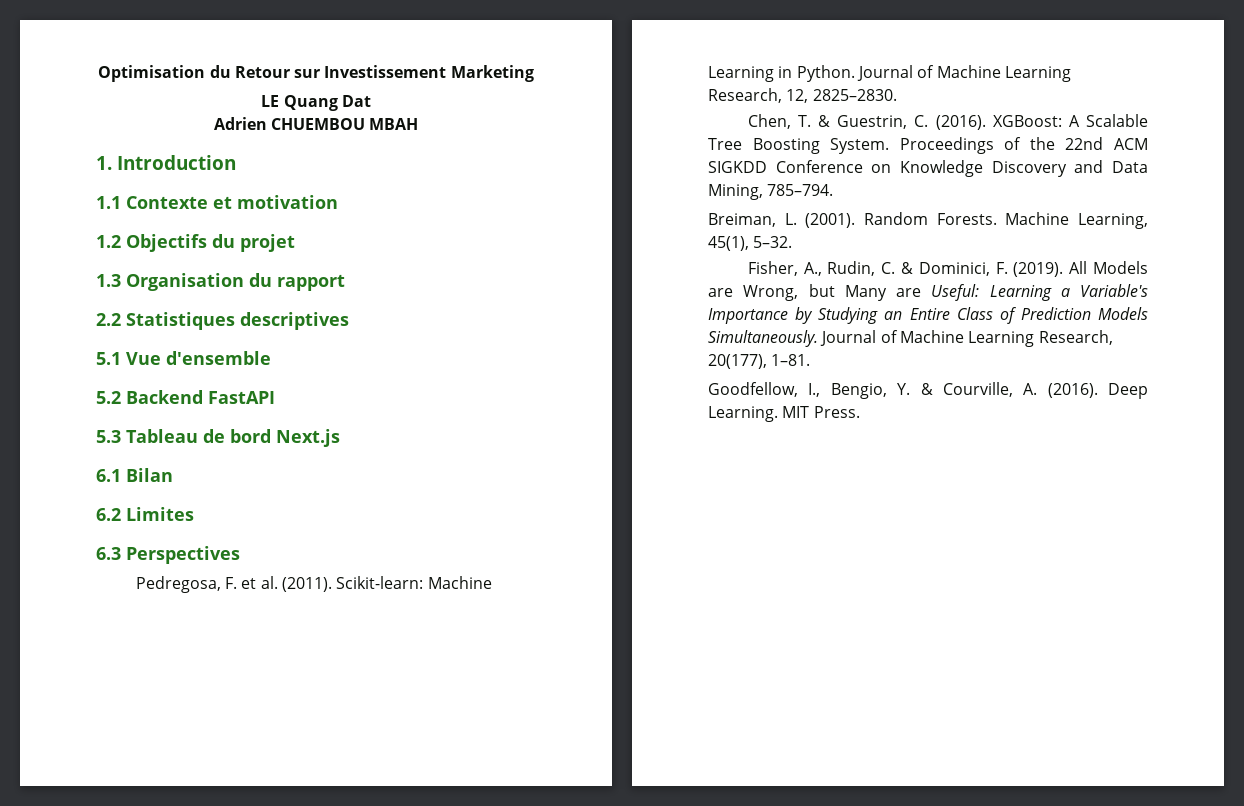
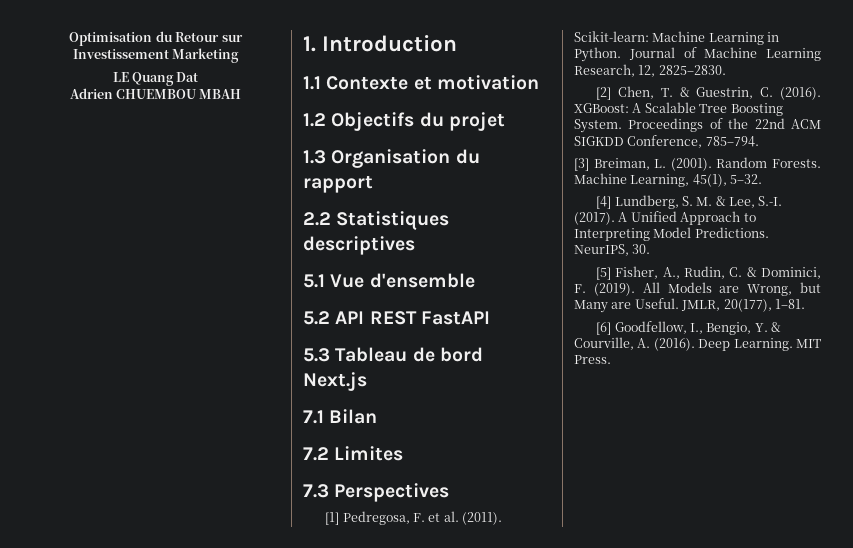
[126,390,203,404] Backend -> [335,311,417,325] API REST
[96,469,121,482] 6.1 -> [303,410,324,424] 7.1
[96,508,121,521] 6.2 -> [303,447,329,461] 7.2
[96,547,121,560] 6.3 -> [303,484,329,498] 7.3
(240, 555) none -> [325,512,340,525] [1]
(897, 95) none -> [596,87,612,100] [2]
[775,160,1148,177] [708,184,763,200] Conference on Knowledge Discovery and Data Mining, -> [627,135,703,148] Conference,
(834, 190) none -> [574,158,589,171] [3]
(793, 242) none -> [596,195,783,209] [574,211,756,225] [574,227,769,241] [574,244,651,256] [596,267,612,280] [4] Lundberg, S. M. & Lee, S.-I. (2017). A Unified Approach to Interpreting Model Predictions. NeurIPS, 30. // [5]
[931,284,1148,301] [708,307,1148,324] [708,330,1113,347] Useful: Learning a Variable's Importance by Studying an Entire Class of Prediction Models Simultaneously. Journal of Machine Learning Research, -> [634,298,721,311] Useful. JMLR,
(811, 360) none -> [596,322,612,335] [6]

